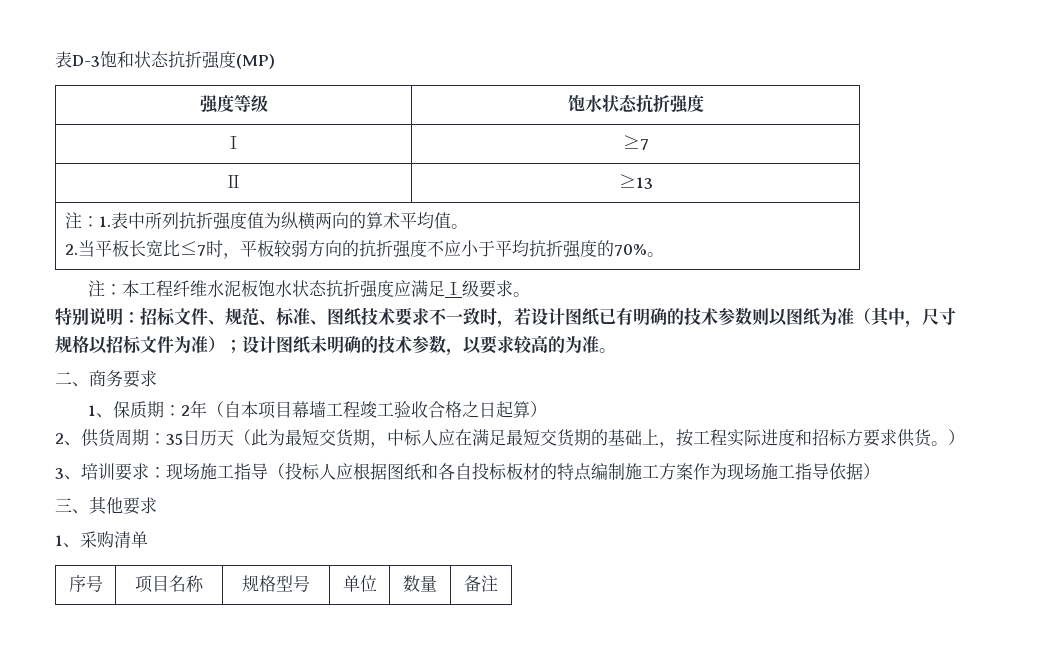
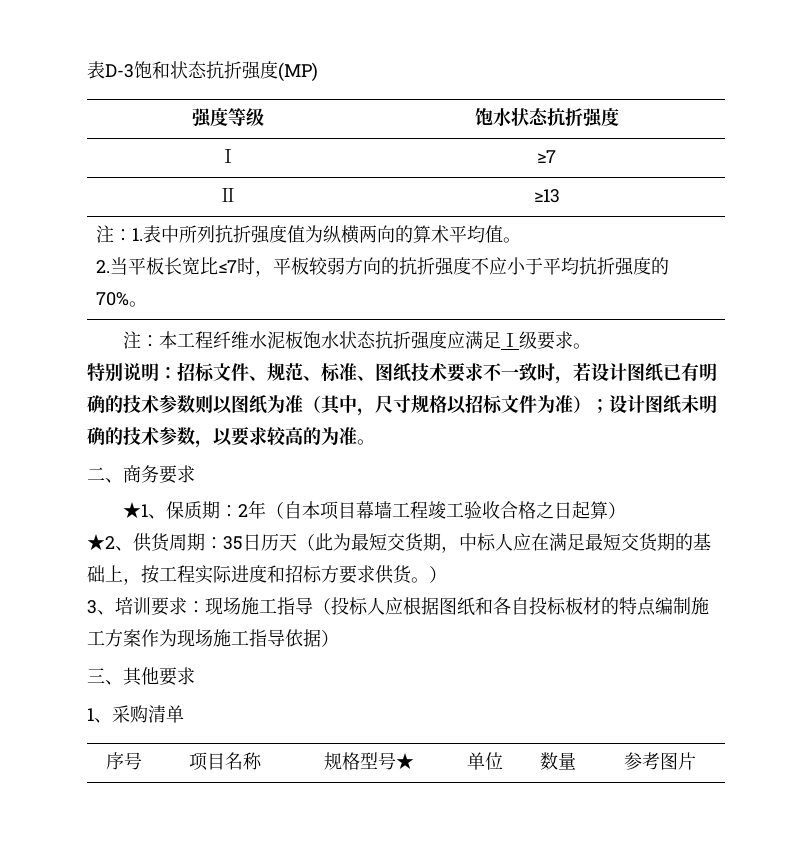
[87,405,96,416] 1 -> [122,502,148,518] ★1
[55,433,64,444] 2 -> [87,534,115,550] ★2
(310, 583) none -> [396,753,414,769] ★
[464,575,498,592] 备注 -> [623,752,696,770] 参考图片

